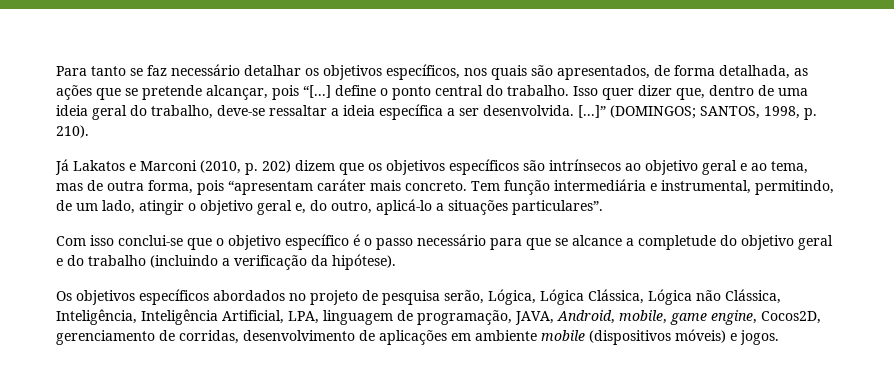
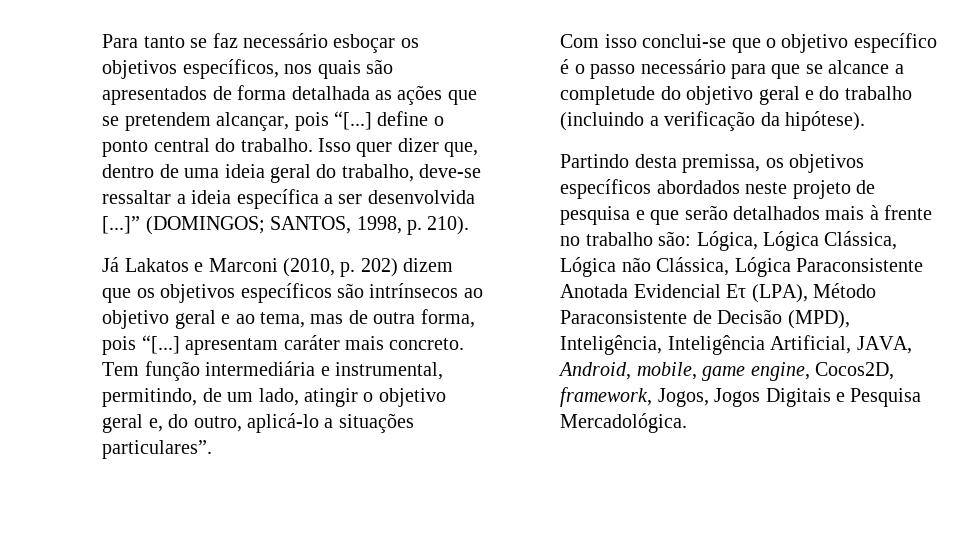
[244,65,302,76] detalhar -> [333,34,396,53] esboçar
[557,65,651,80] apresentados, -> [102,86,208,105] apresentados
[719,65,791,79] detalhada, -> [291,86,370,100] detalhada
[142,85,203,100] pretende -> [124,112,211,131] pretendem
[483,105,575,116] desenvolvida. -> [367,190,475,204] desenvolvida
[228,180,314,195] “apresentam -> [141,335,279,355] “[...] apresentam
[56,291,73,301] Os -> [560,154,784,173] Partindo desta premissa, os
[289,293,307,301] no -> [745,182,788,194] neste
[444,290,485,304] serão, -> [635,205,933,225] [560,231,692,246] e que serão detalhados mais à frente no trabalho são:
[56,309,513,325] Inteligência, Inteligência Artificial, LPA, linguagem de programação, -> [734,257,924,277] [560,283,877,303] [560,309,850,329] [560,335,852,355] Lógica Paraconsistente Anotada Evidencial Eτ (LPA), Método Paraconsistente de Decisão (MPD), Inteligência, Inteligência Artificial,
[56,329,780,345] gerenciamento de corridas, desenvolvimento de aplicações em ambiente mobile (dispositivos móveis) e jogos. -> [560,387,922,407] [560,413,688,433] framework, Jogos, Jogos Digitais e Pesquisa Mercadológica.

